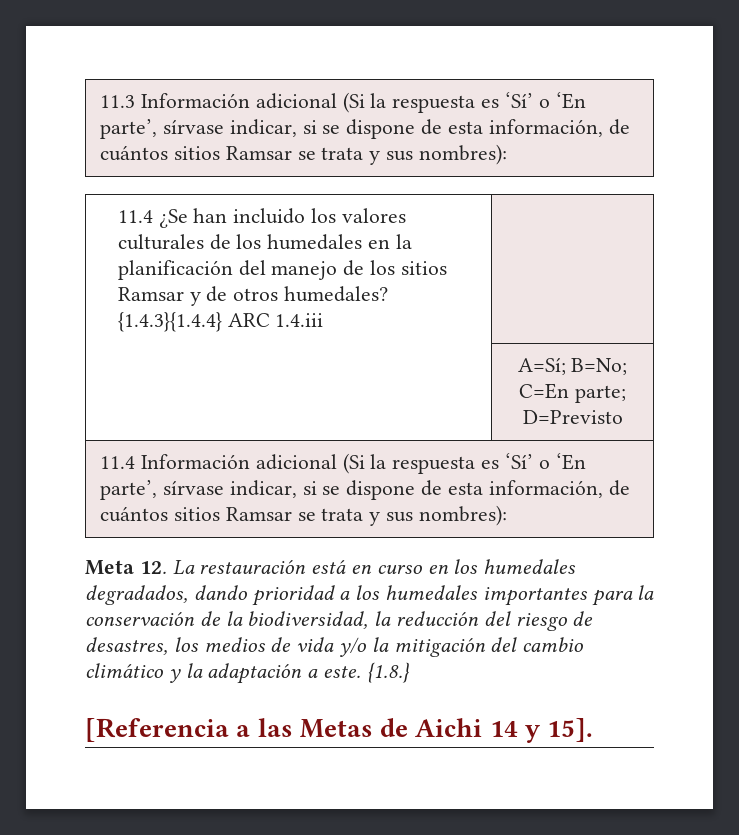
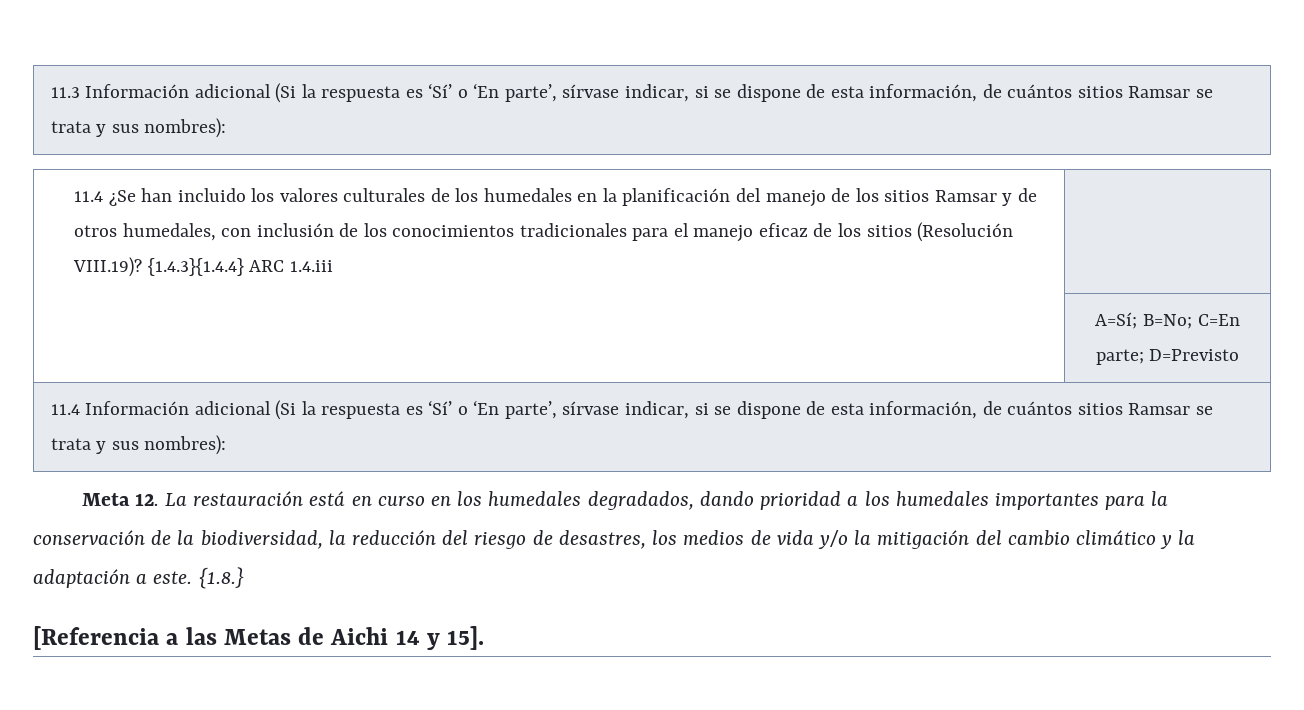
[284,286,389,302] humedales? -> [122,222,1014,242] [73,257,143,277] humedales, con inclusión de los conocimientos tradicionales para el manejo eficaz de los sitios (Resolución VIII.19)?

